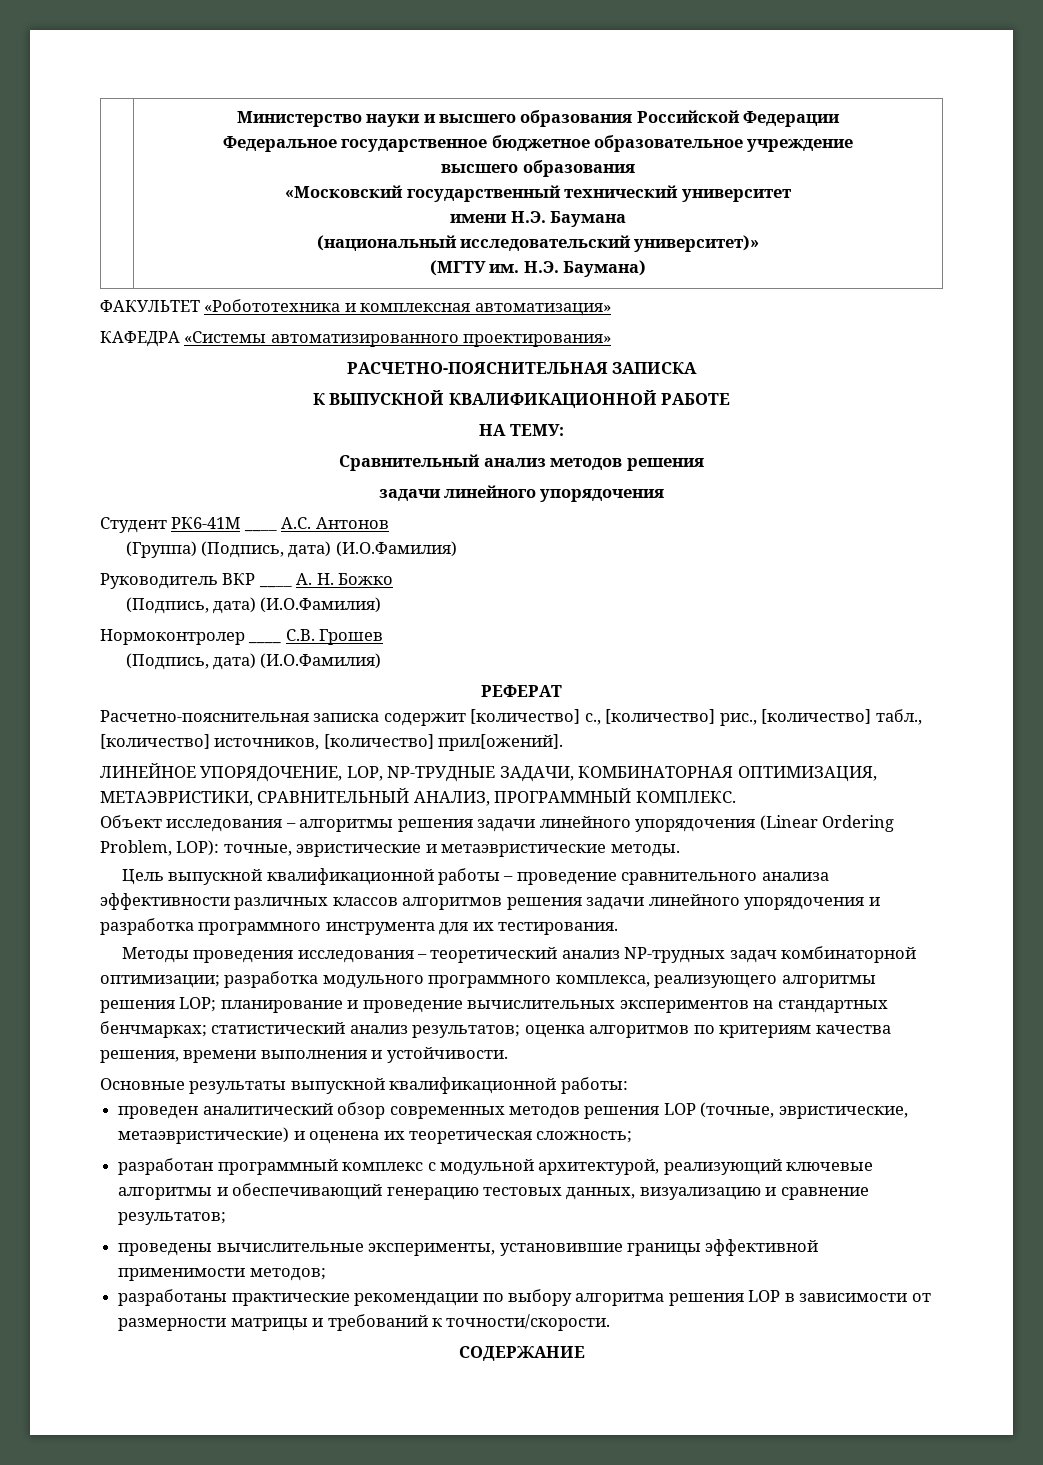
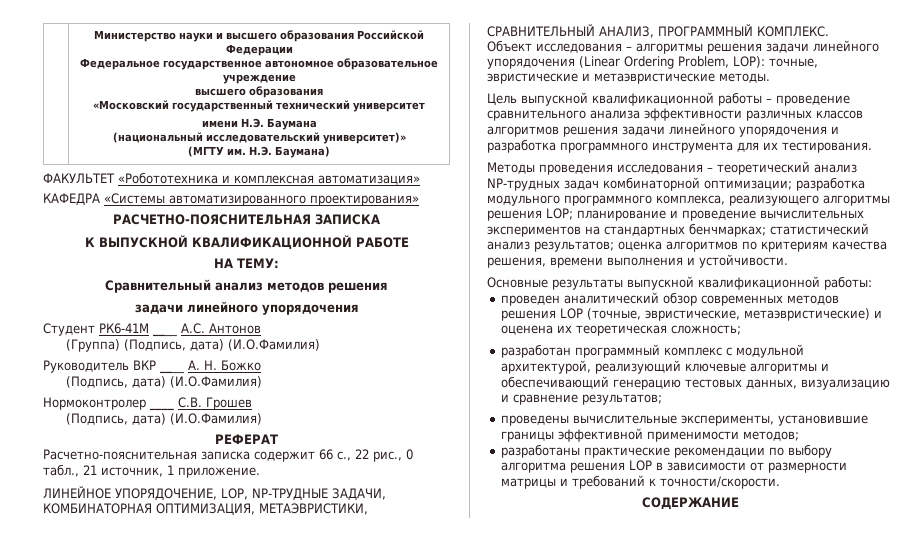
[491,135,590,151] бюджетное -> [265,60,334,68] автономное
[470,709,922,726] [100,734,564,751] [количество] с., [количество] рис., [количество] табл., [количество] источников, [количество] прил[ожений]. -> [319,449,413,462] [43,464,260,478] 66 с., 22 рис., 0 табл., 21 источник, 1 приложение.

